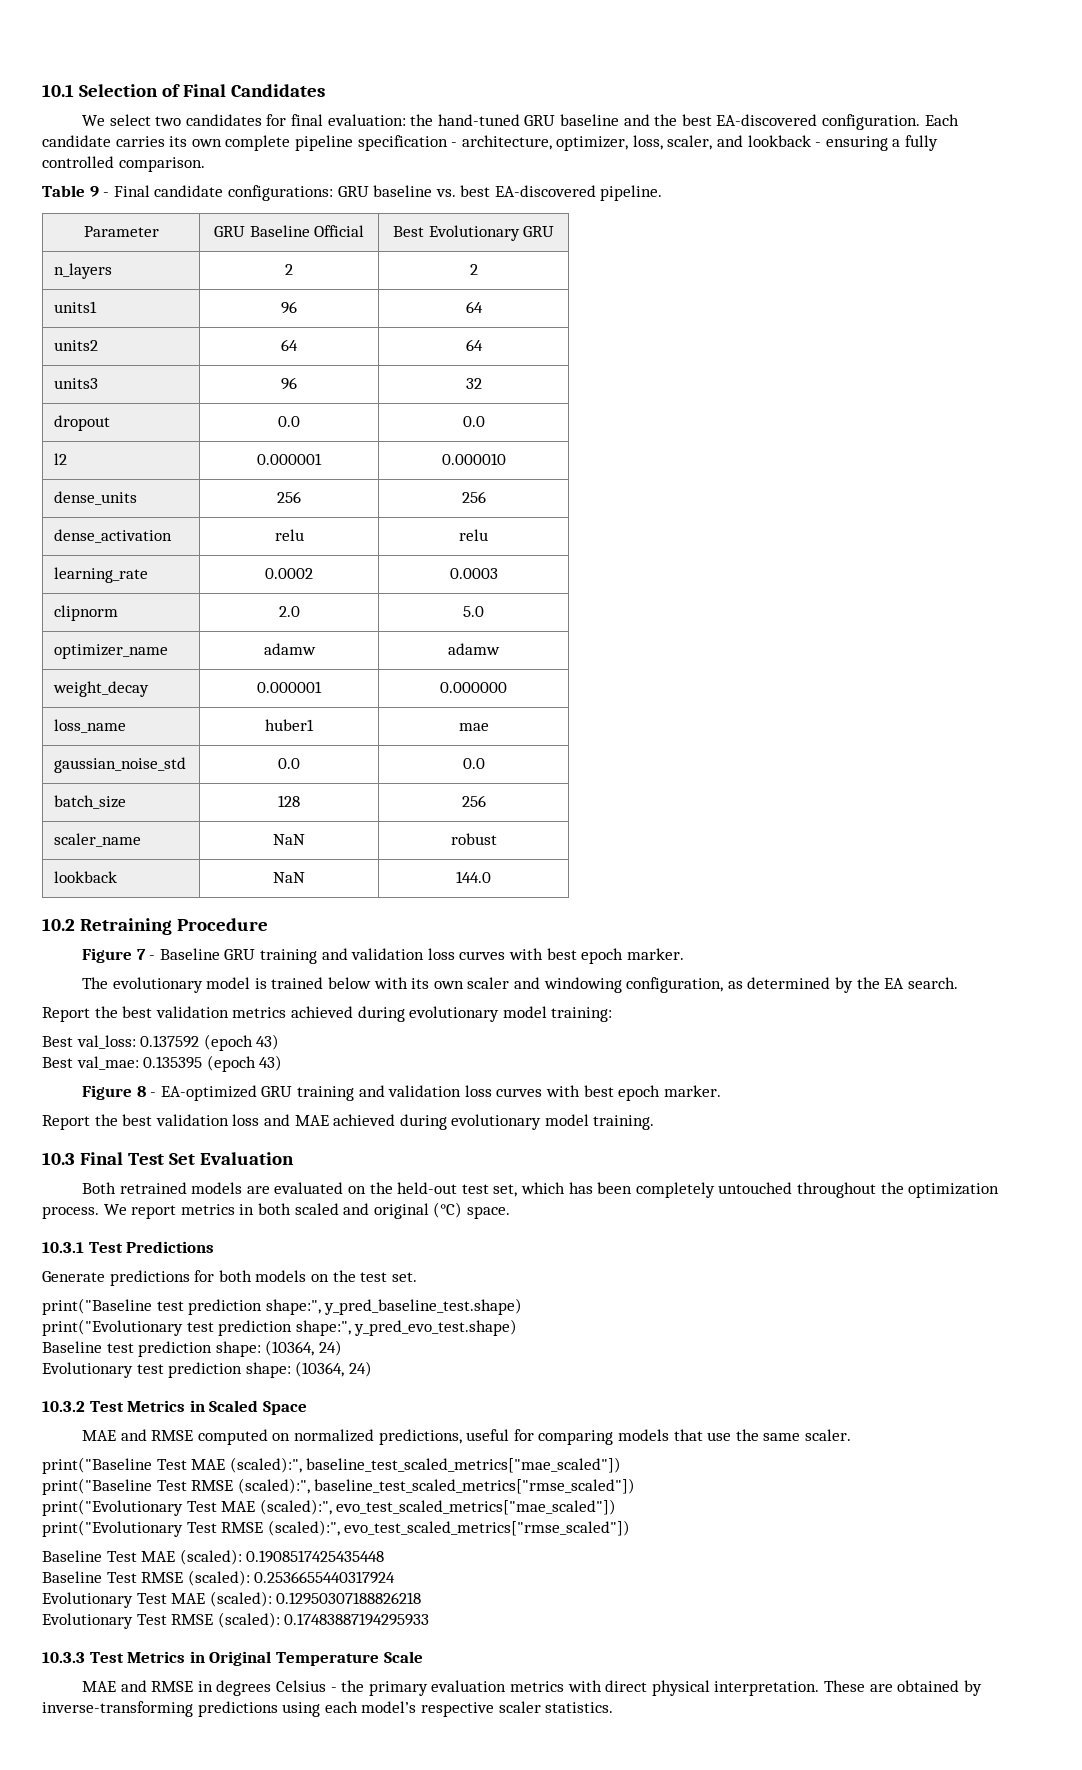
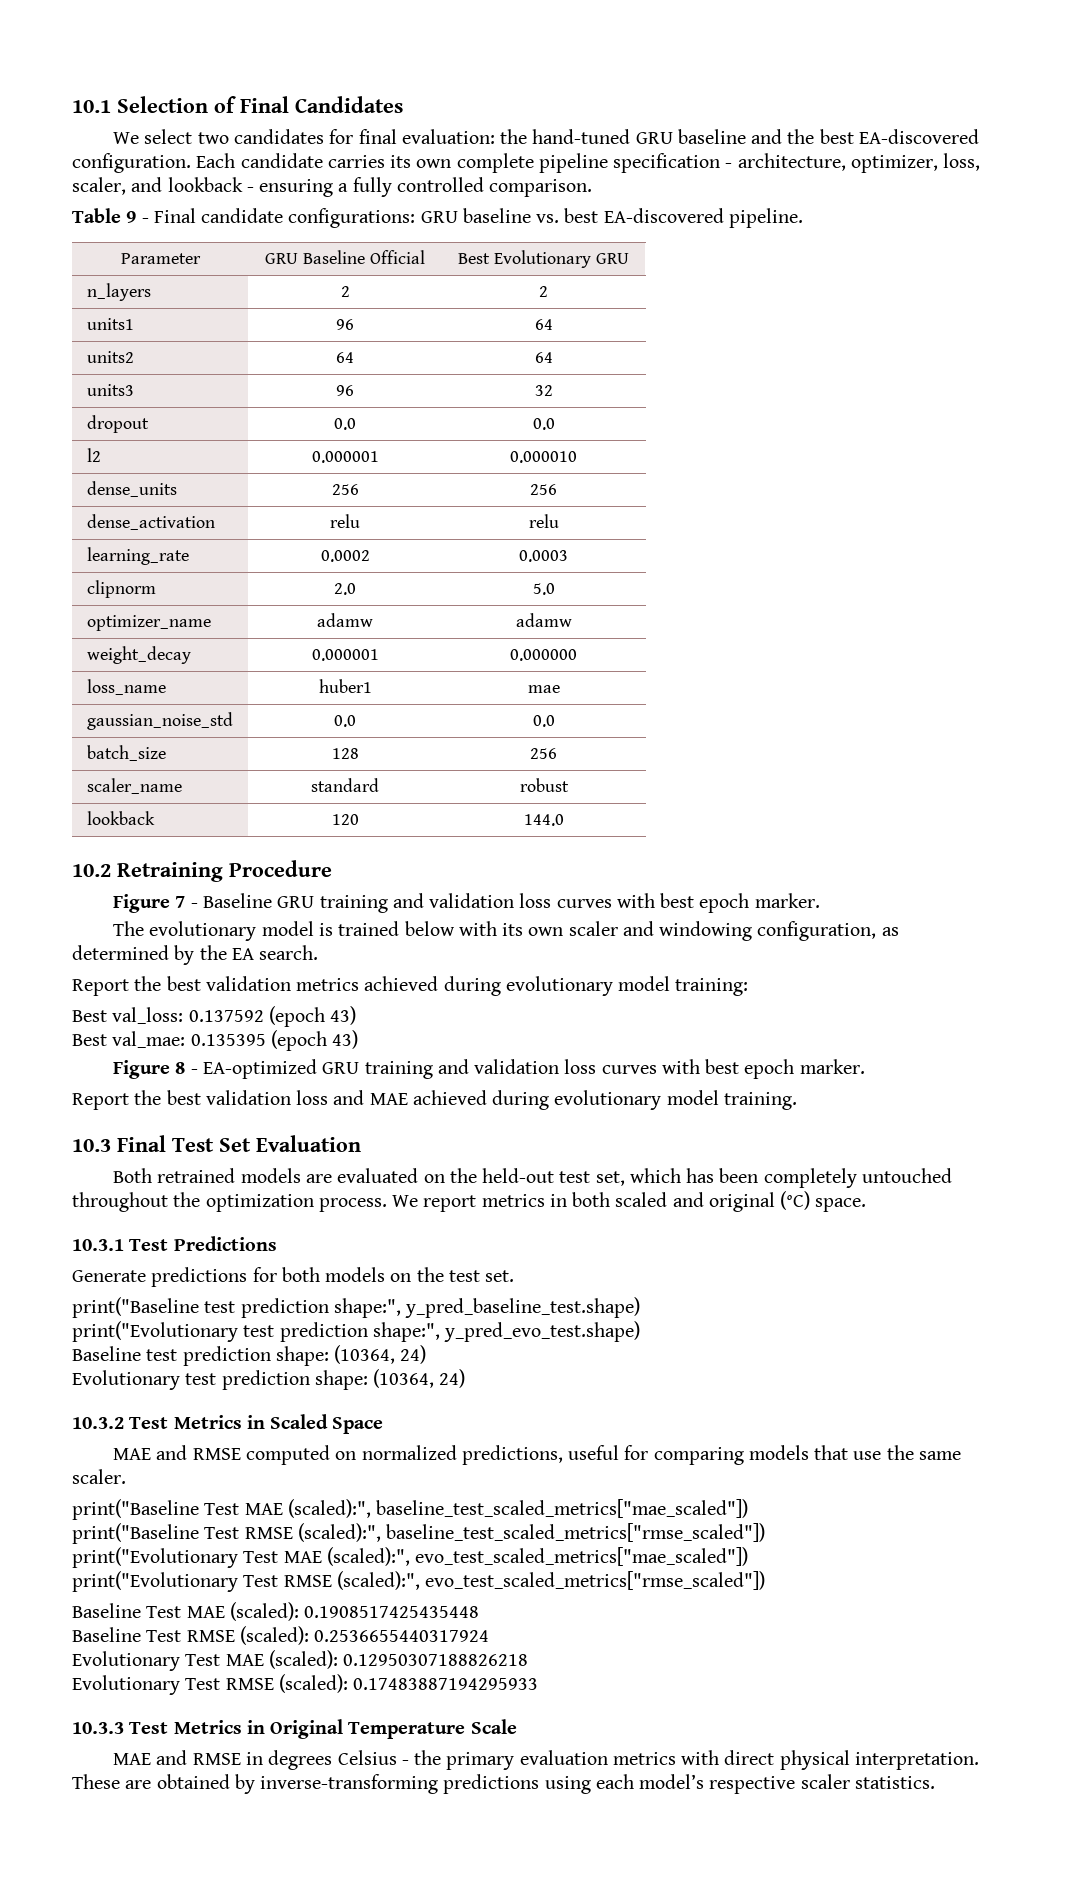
[273,834,305,845] NaN -> [311,778,379,792] standard
[273,872,305,883] NaN -> [331,814,359,825] 120

